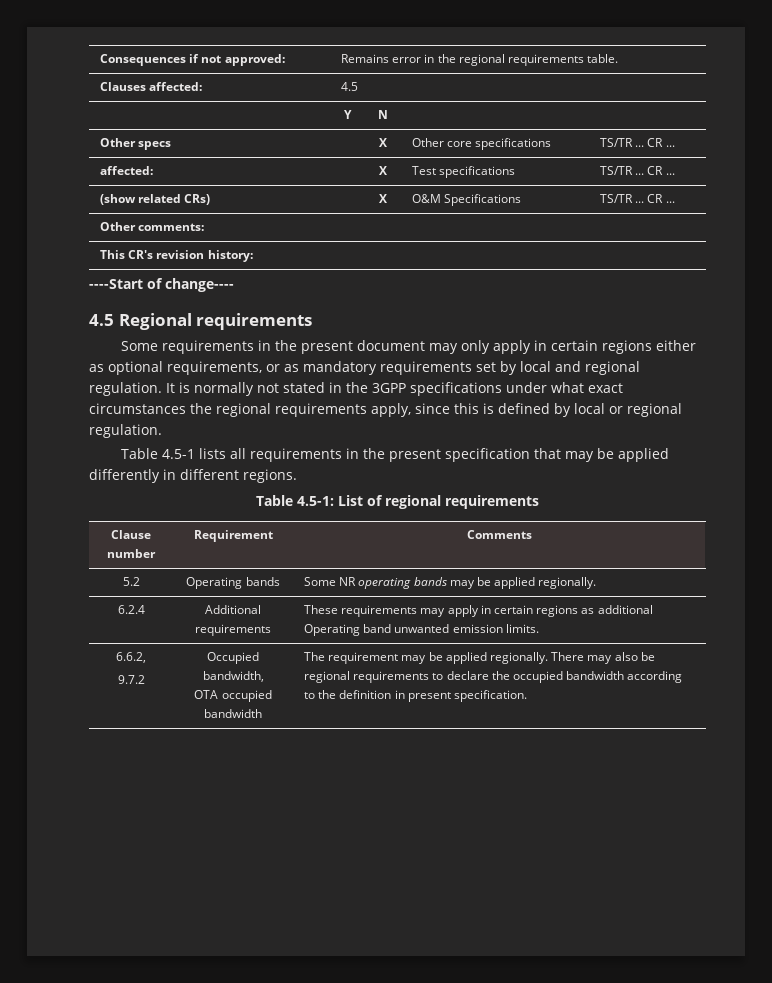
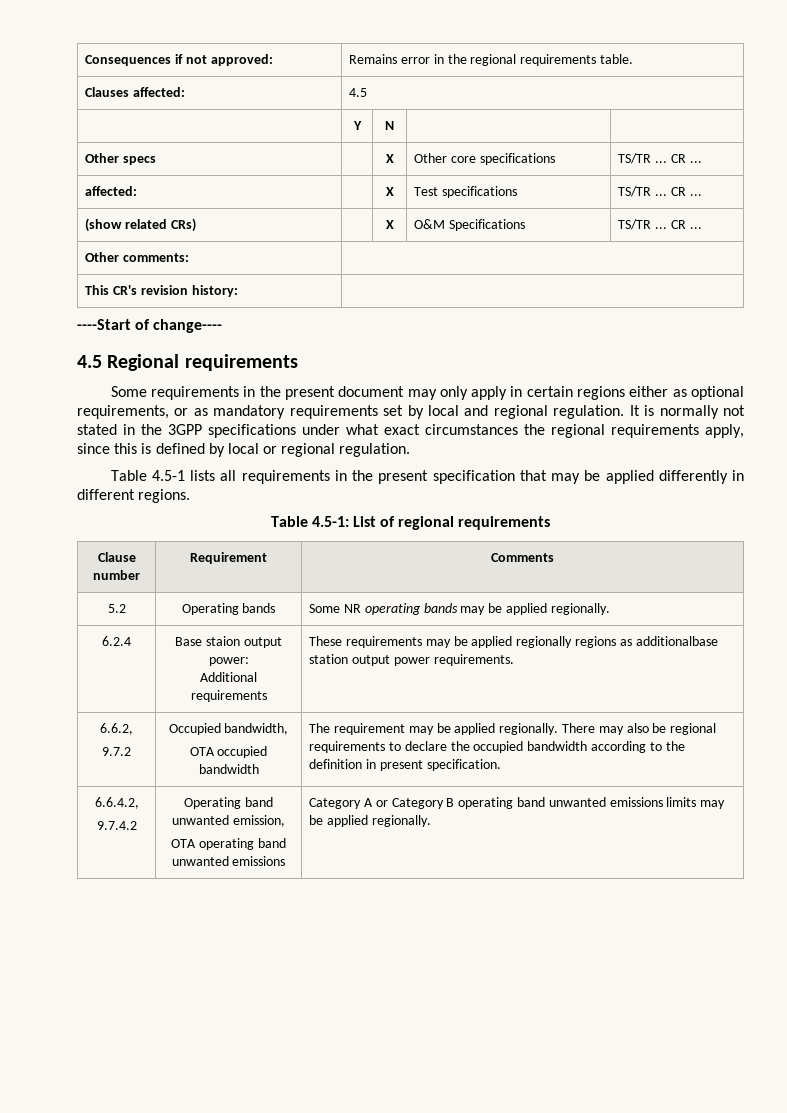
(145, 609) none -> [175,636,282,648] [208,657,249,666] Base staion output power: //
[447,605,653,617] [303,624,539,636] apply in certain regions as additional Operating band unwanted emission limits. -> [453,636,718,648] [309,654,514,666] be applied regionally regions as additionalbase station output power requirements.
(527, 696) none -> [94,797,139,809] [96,821,137,830] [184,797,273,809] [172,815,285,827] [171,838,286,850] [171,856,286,866] [309,797,726,809] [309,815,431,827] // 6.6.4.2, // 9.7.4.2 | Operating band unwanted emission, // OTA operating band unwanted emissions | Category A or Category B operating band unwanted emissions limits may be applied regionally.

